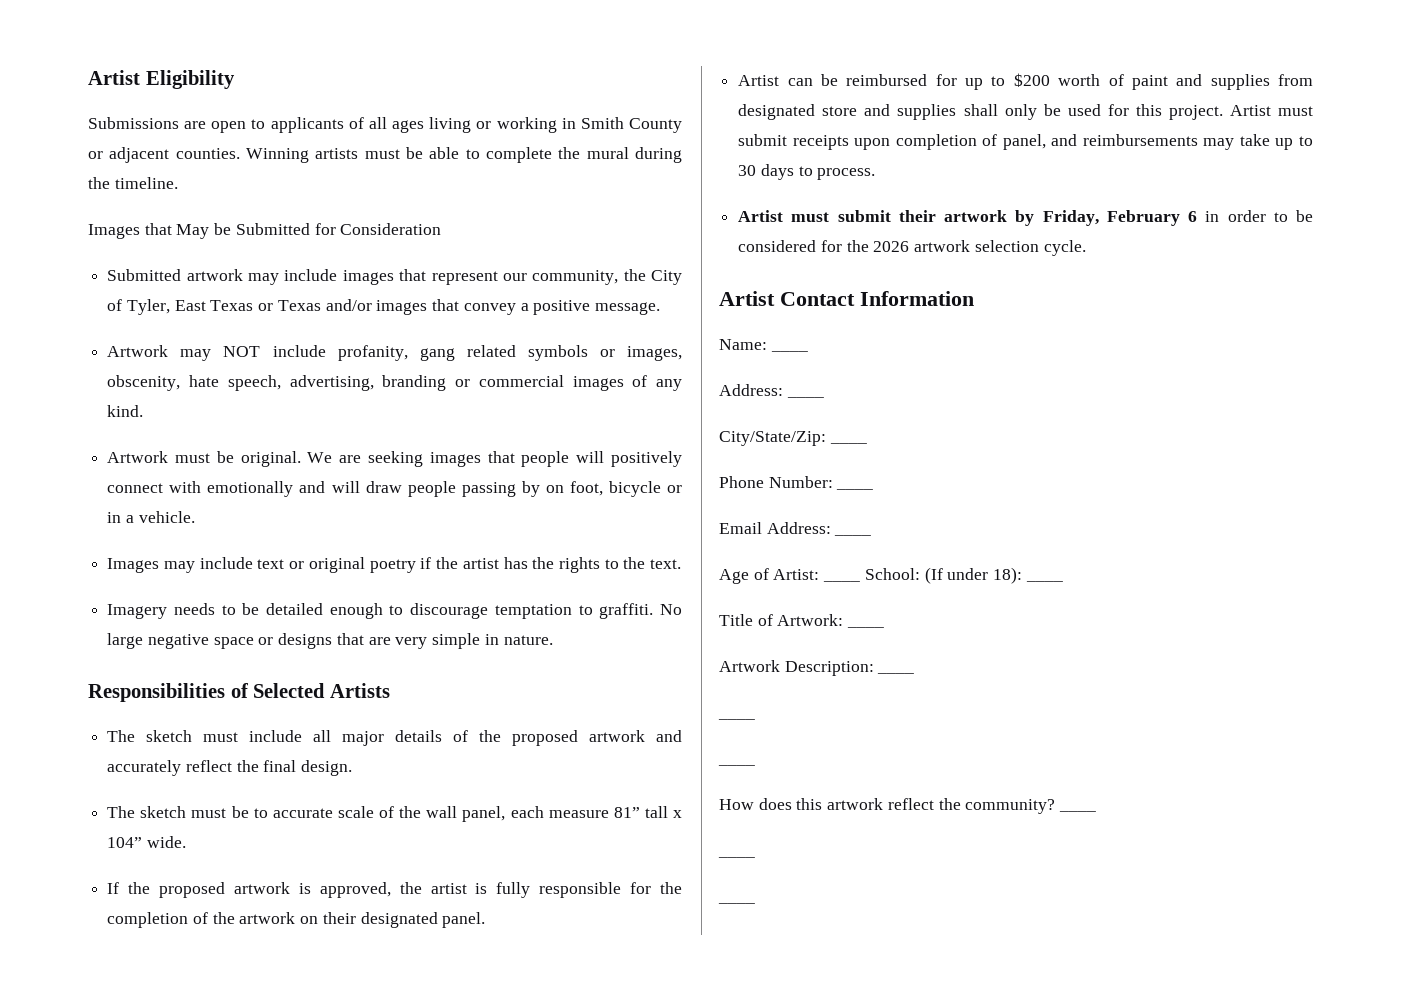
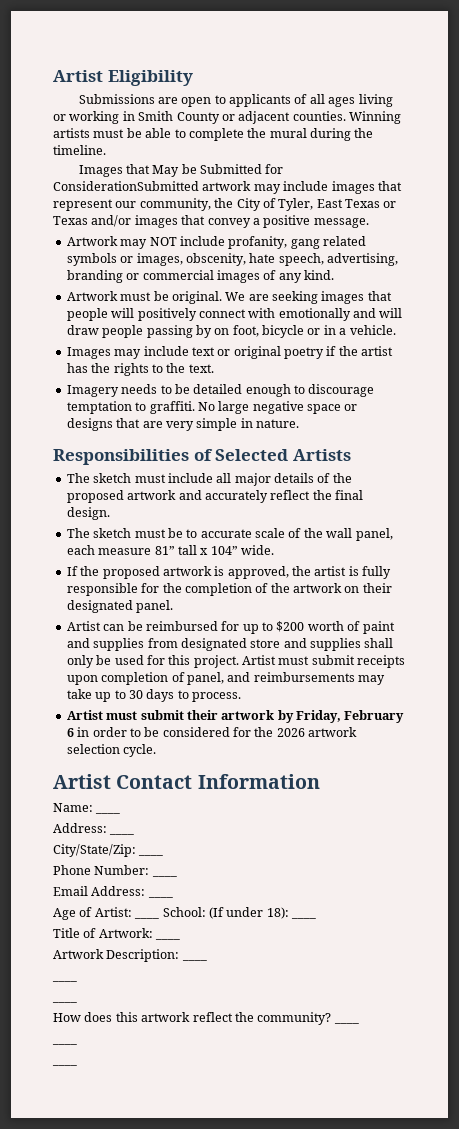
[340,223,442,235] [107,269,182,281] Consideration // Submitted -> [53,181,199,191] ConsiderationSubmitted

